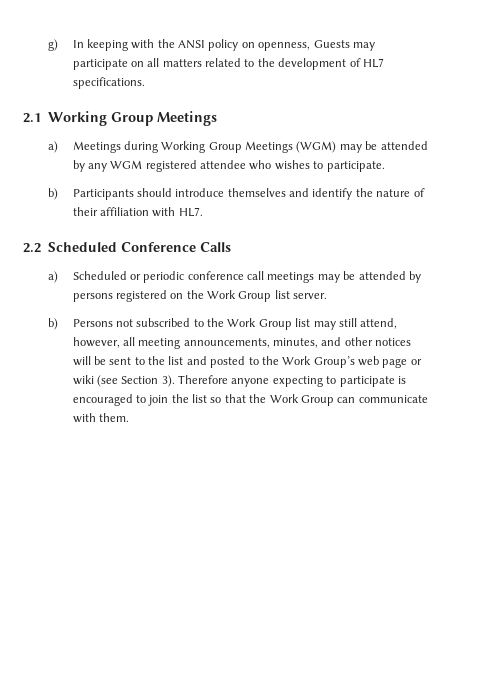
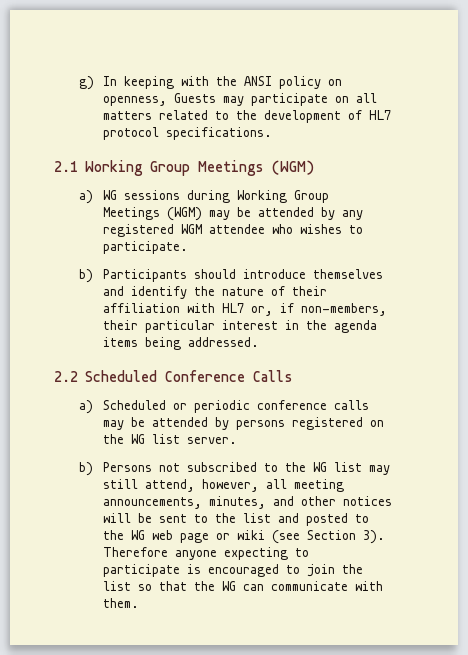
(384, 63) none -> [103,127,160,140] protocol
[47,141,121,153] // a) Meetings -> [271,160,314,175] [78,190,181,204] (WGM) // a) WG sessions
[110,160,197,172] WGM registered -> [103,224,203,237] registered WGM
[178,207,203,217] HL7. -> [222,303,388,316] [103,320,378,333] [103,337,260,350] HL7 or, if non-members, their particular interest in the agenda items being addressed.
[247,271,315,283] call meetings -> [334,400,370,410] calls
[207,290,272,302] Work Group -> [131,434,146,444] WG
[227,318,292,330] Work Group -> [313,462,328,472] WG
[282,356,355,368] Work Group’s -> [131,530,146,540] WG
[269,394,334,406] Work Group -> [222,581,237,591] WG

